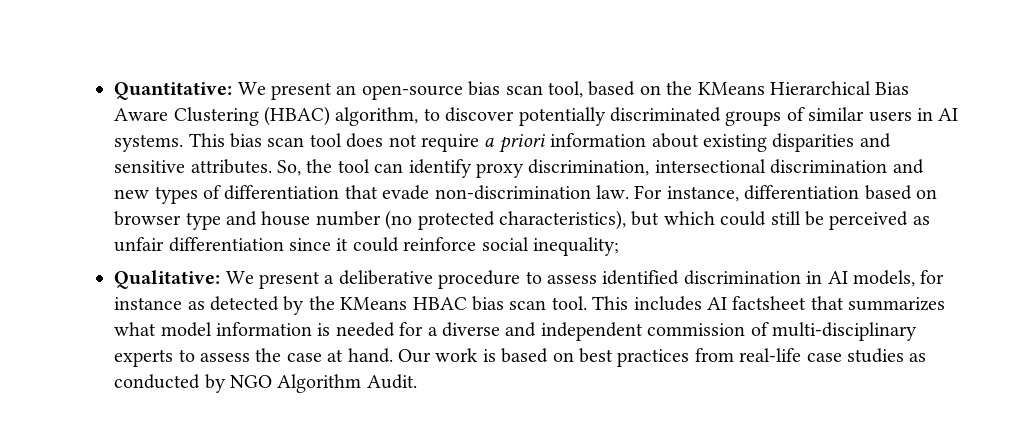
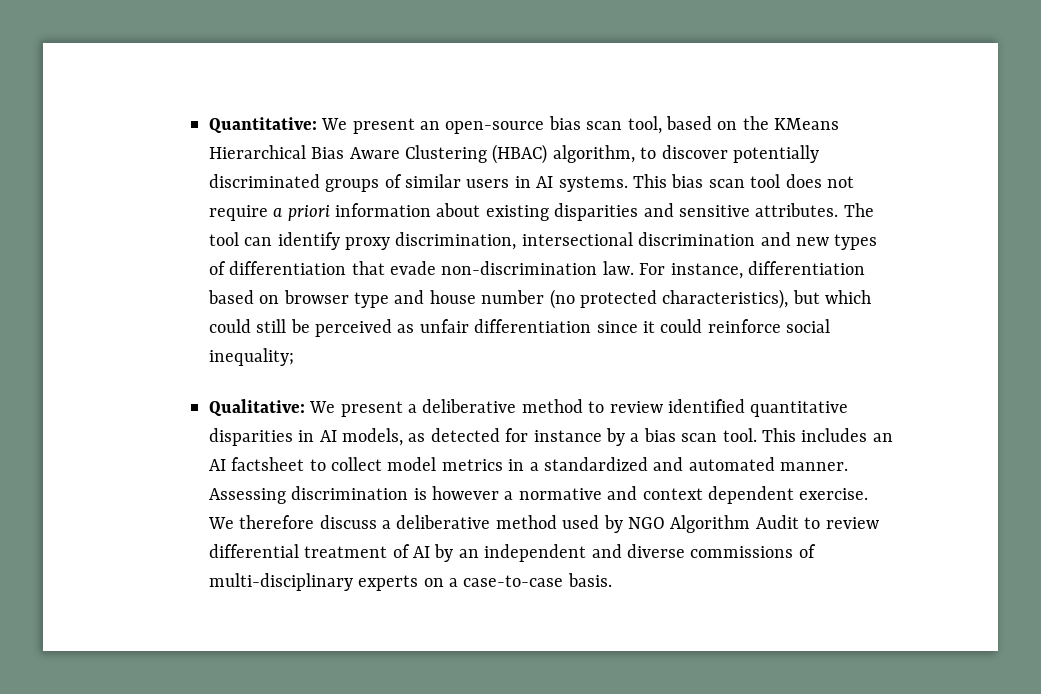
[277,159,333,176] So, the -> [843,203,874,217] The
[438,270,945,289] [114,296,467,315] procedure to assess identified discrimination in AI models, for instance as detected by the KMeans HBAC -> [521,399,849,417] [208,428,640,446] method to review identified quantitative disparities in AI models, as detected for instance by a
(702, 303) none -> [872,433,893,442] an
[810,296,946,311] [114,322,918,341] [114,348,927,367] [114,374,417,393] that summarizes what model information is needed for a diverse and independent commission of multi-disciplinary experts to assess the case at hand. Our work is based on best practices from real-life case studies as conducted by NGO Algorithm Audit. -> [309,457,849,471] [208,486,869,504] [207,515,879,533] [208,544,816,562] [208,573,612,591] to collect model metrics in a standardized and automated manner. Assessing discrimination is however a normative and context dependent exercise. We therefore discuss a deliberative method used by NGO Algorithm Audit to review differential treatment of AI by an independent and diverse commissions of multi-disciplinary experts on a case-to-case basis.

